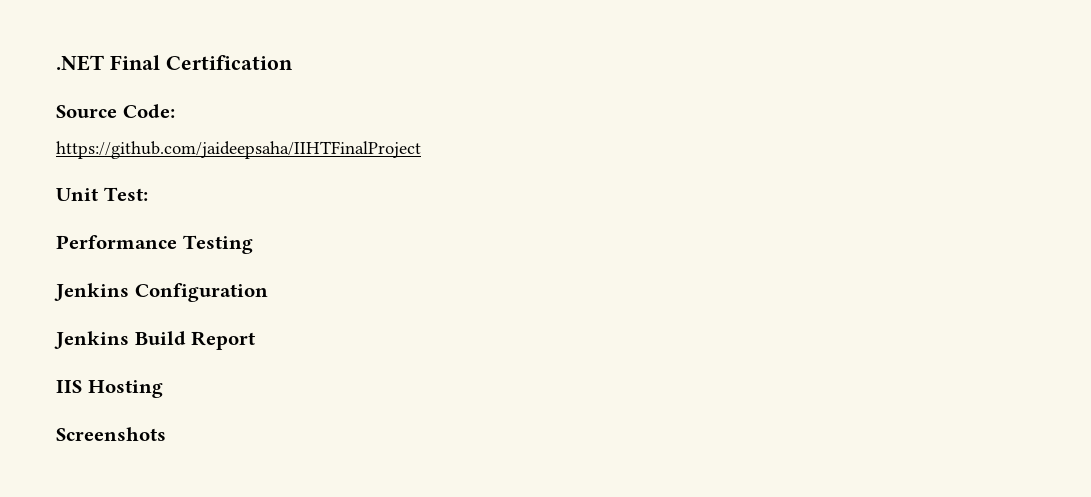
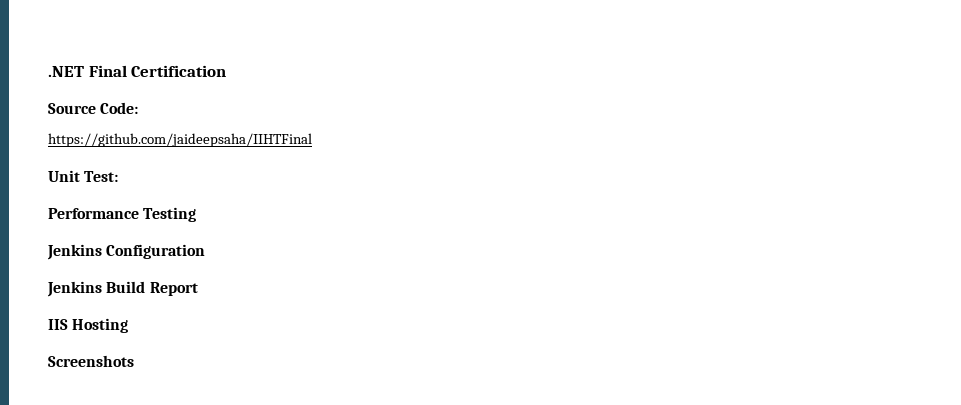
[56,141,421,159] https://github.com/jaideepsaha/IIHTFinalProject -> [48,133,312,147] https://github.com/jaideepsaha/IIHTFinal

